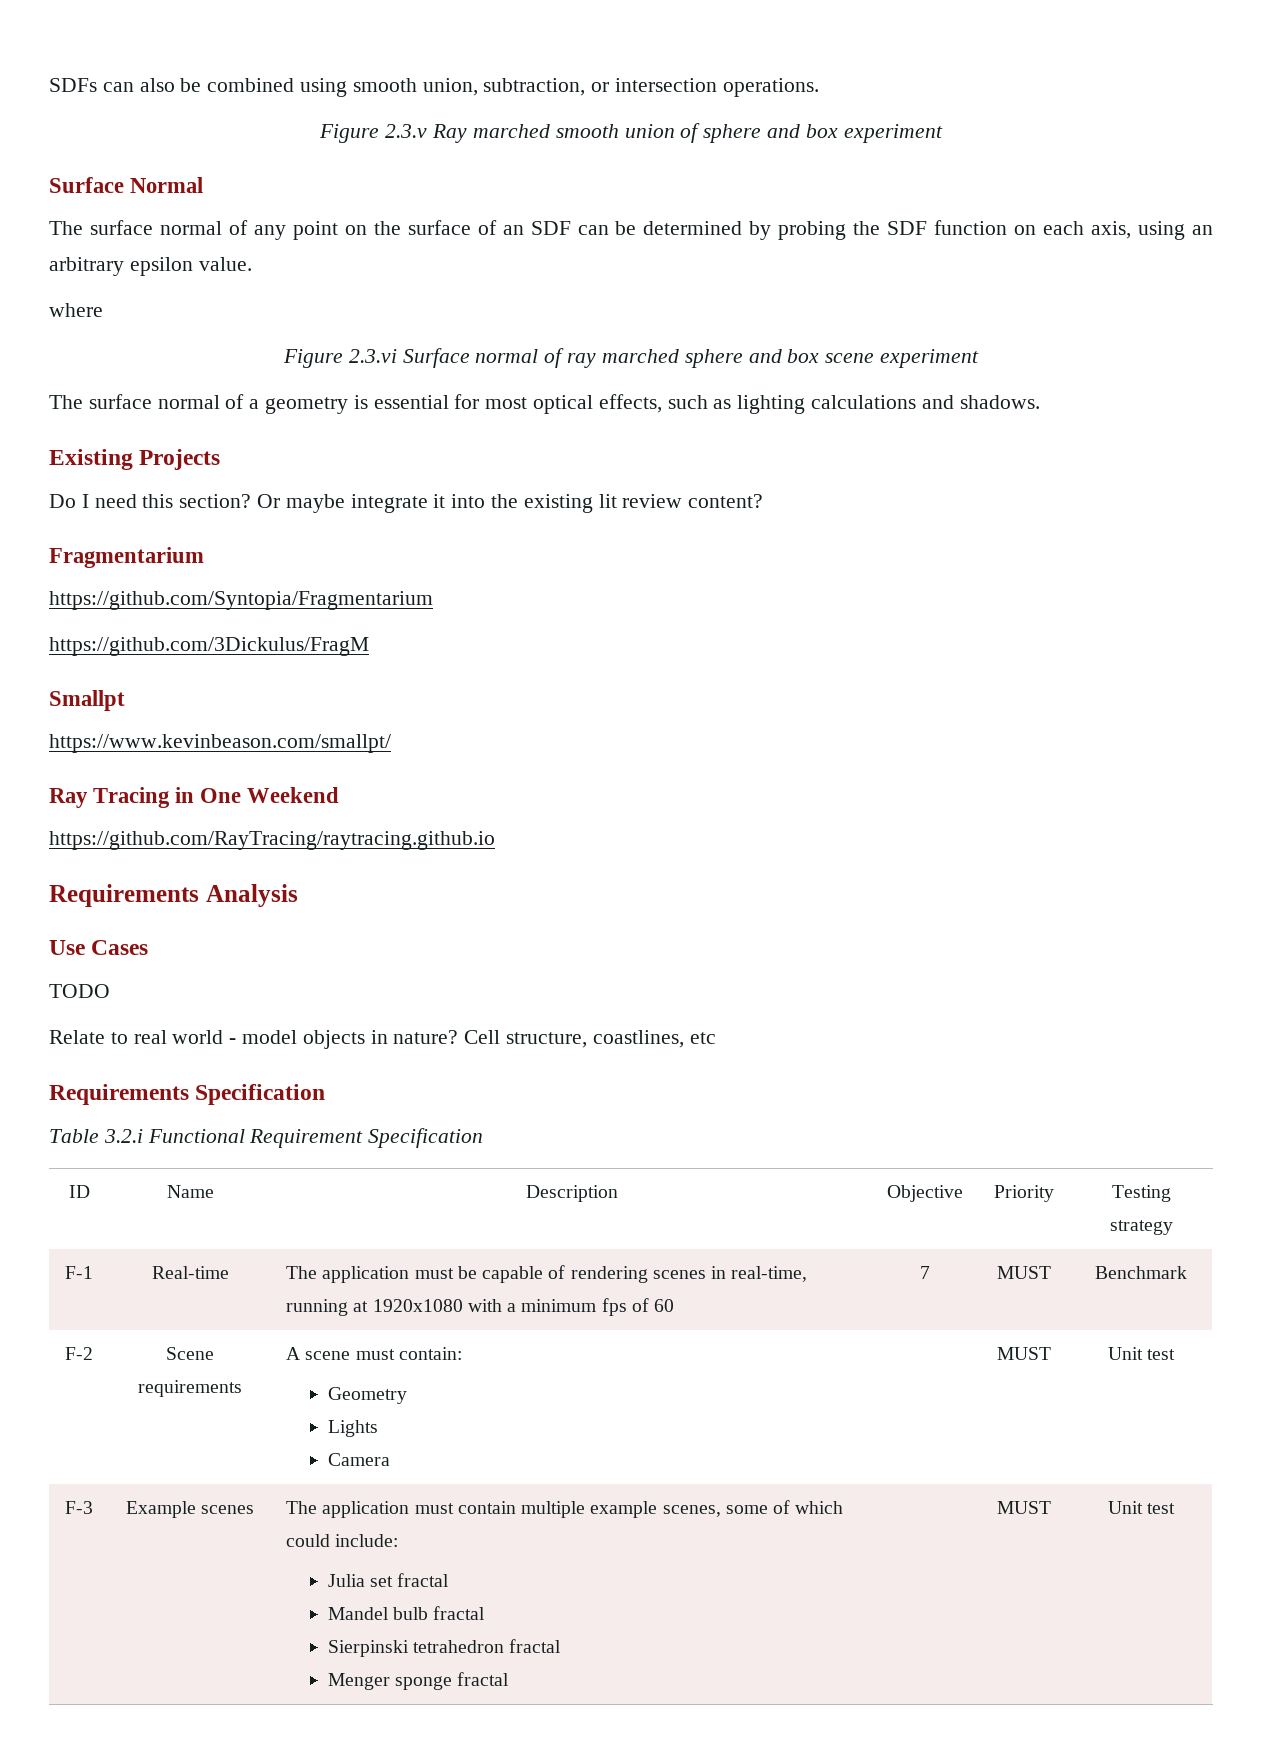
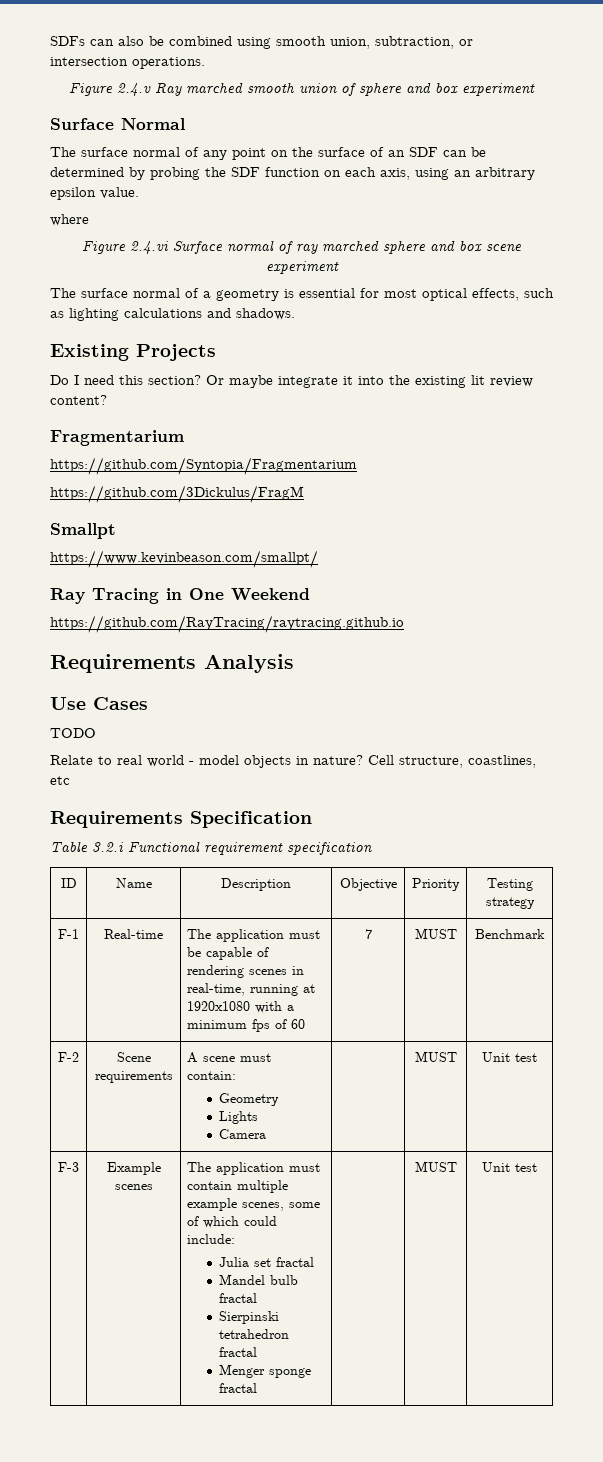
[385,124,428,138] 2.3.v -> [117,83,151,96] 2.4.v
[348,349,397,363] 2.3.vi -> [130,241,168,254] 2.4.vi
[249,1128,484,1148] Requirement Specification -> [204,842,372,855] requirement specification

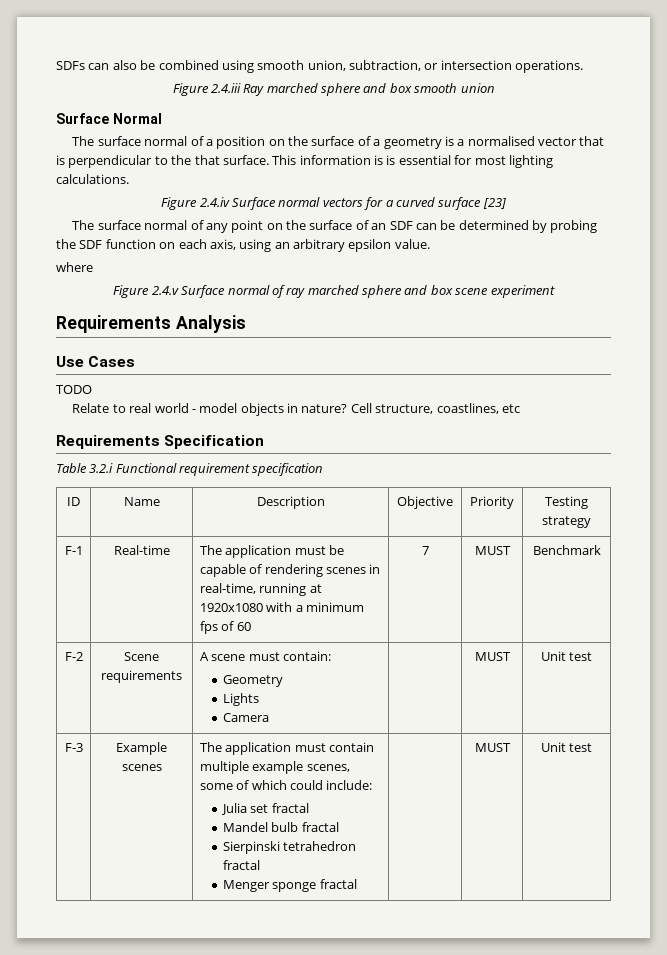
[117,83,151,96] 2.4.v -> [210,83,241,93] 2.4.iii
[247,82,535,96] smooth union of sphere and box experiment -> [321,83,495,96] sphere and box smooth union
(185, 124) none -> [72,136,605,149] [56,155,553,168] [56,174,129,184] [161,197,506,210] // The surface normal of a position on the surface of a geometry is a normalised vector that is perpendicular to the that surface. This information is is essential for most lighting calculations. // Figure 2.4.iv Surface normal vectors for a curved surface [23]
[130,241,168,254] 2.4.vi -> [151,286,179,295] 2.4.v
[50,288,554,301] [50,308,295,321] [50,344,216,361] [50,375,533,388] [50,395,107,405] [50,430,184,446] [50,457,357,475] [50,485,304,503] [50,523,116,539] [50,550,318,568] [50,588,310,604] [50,615,404,633] // The surface normal of a geometry is essential for most optical effects, such as lighting calculations and shadows. // Existing Projects // Do I need this section? Or maybe integrate it into the existing lit review content? // Fragmentarium // https://github.com/Syntopia/Fragmentarium // https://github.com/3Dickulus/FragM // Smallpt // https://www.kevinbeason.com/smallpt/ // Ray Tracing in One Weekend // https://github.com/RayTracing/raytracing.github.io -> (555, 291) none

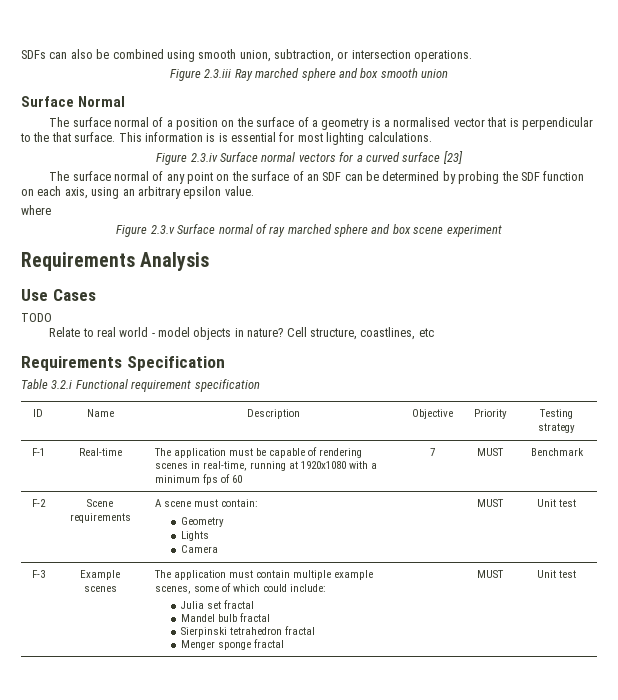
[210,83,241,93] 2.4.iii -> [204,69,232,78] 2.3.iii
[199,197,230,207] 2.4.iv -> [190,153,218,162] 2.3.iv
[151,286,179,295] 2.4.v -> [150,225,175,234] 2.3.v

